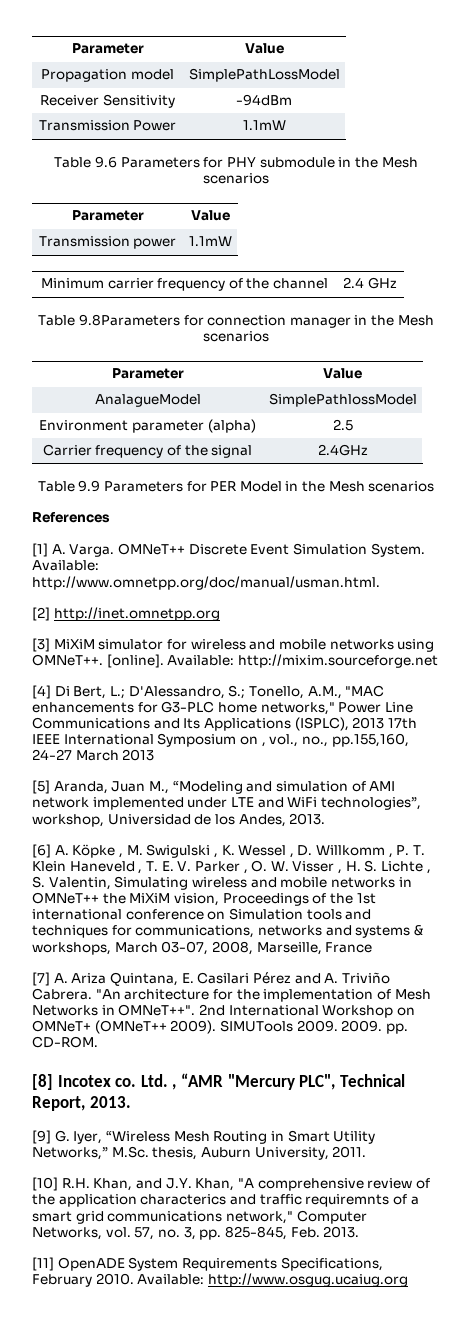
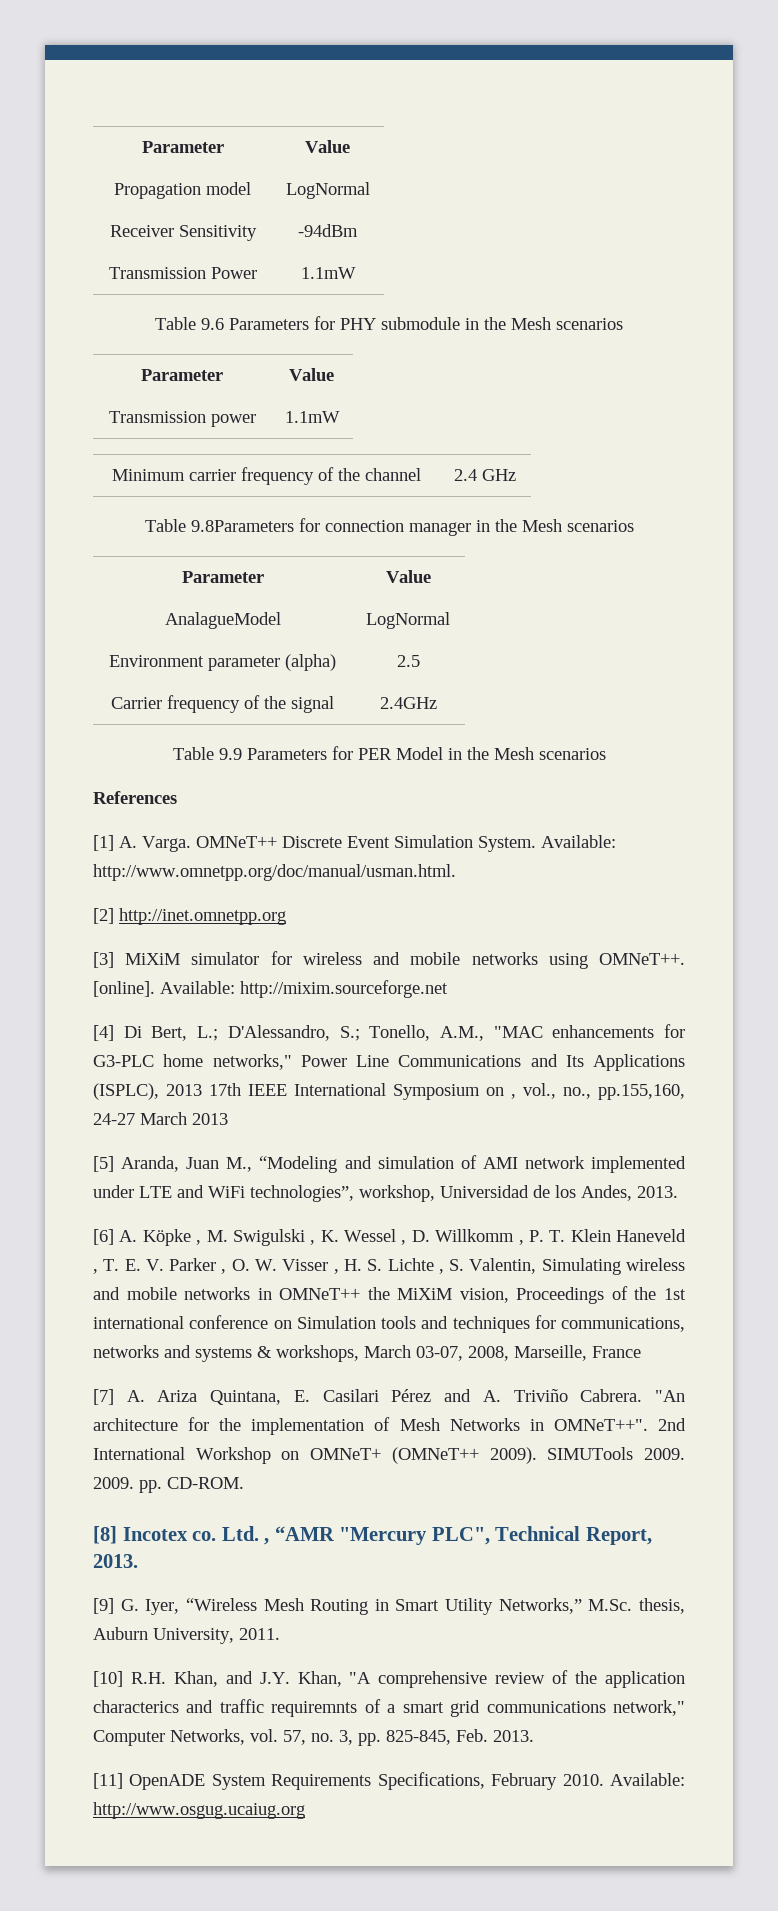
[188,68,340,82] SimplePathLossModel -> [285,182,370,199] LogNormal
[268,393,417,407] SimplePathlossModel -> [366,612,450,629] LogNormal

